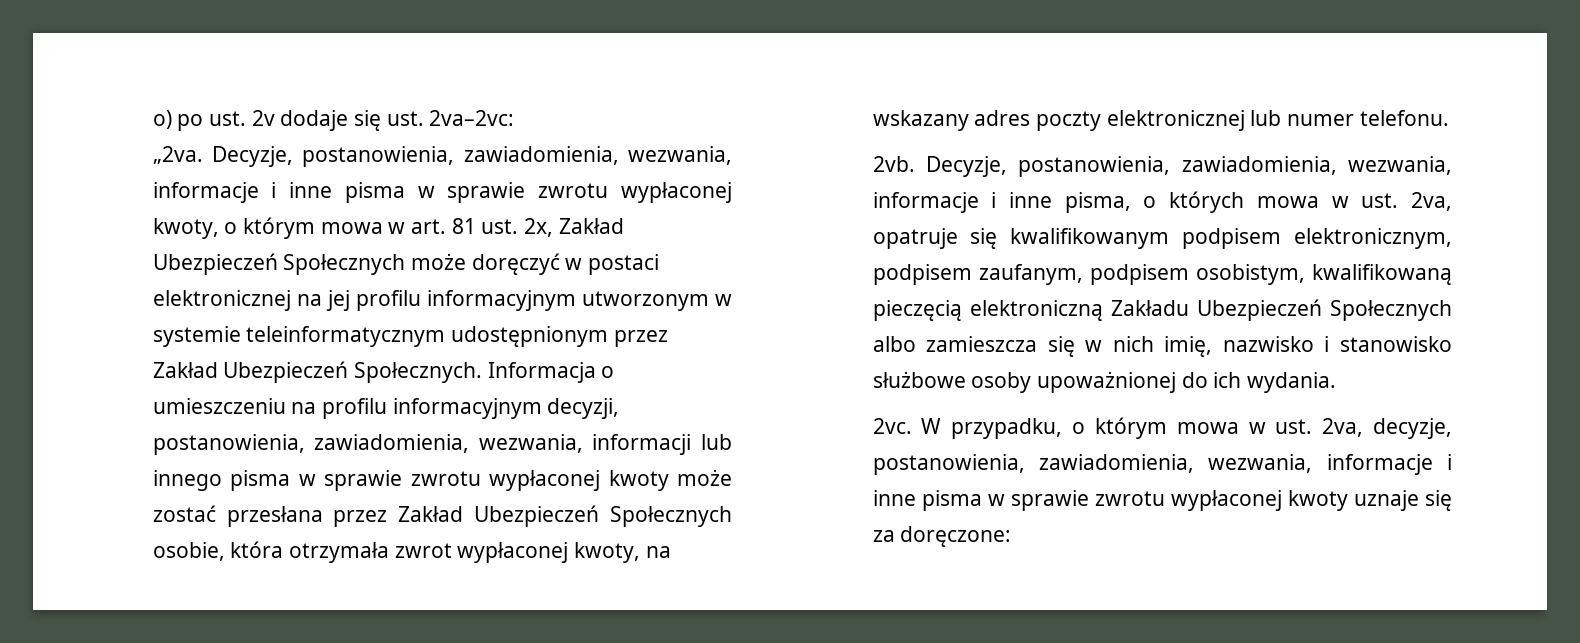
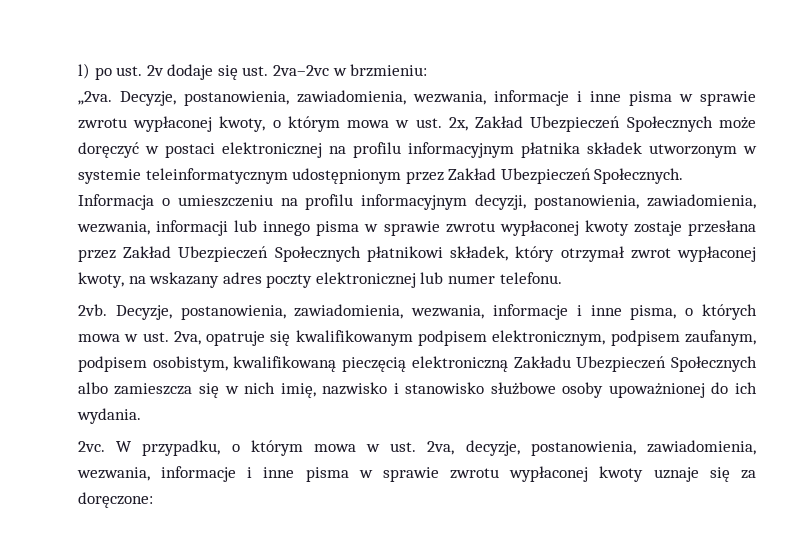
[152,110,172,129] o) -> [77,63,90,79] l)
[429,110,515,126] 2va–2vc: -> [273,64,428,77] 2va–2vc w brzmieniu:
[410,218,476,234] art. 81 -> (410, 124) none
[325,290,576,311] jej profilu informacyjnym -> [352,142,642,158] profilu informacyjnym płatnika składek
[677,469,732,486] [152,505,216,522] może zostać -> [633,221,682,236] zostaje
[152,541,389,563] osobie, która otrzymała -> [366,246,625,262] płatnikowi składek, który otrzymał

